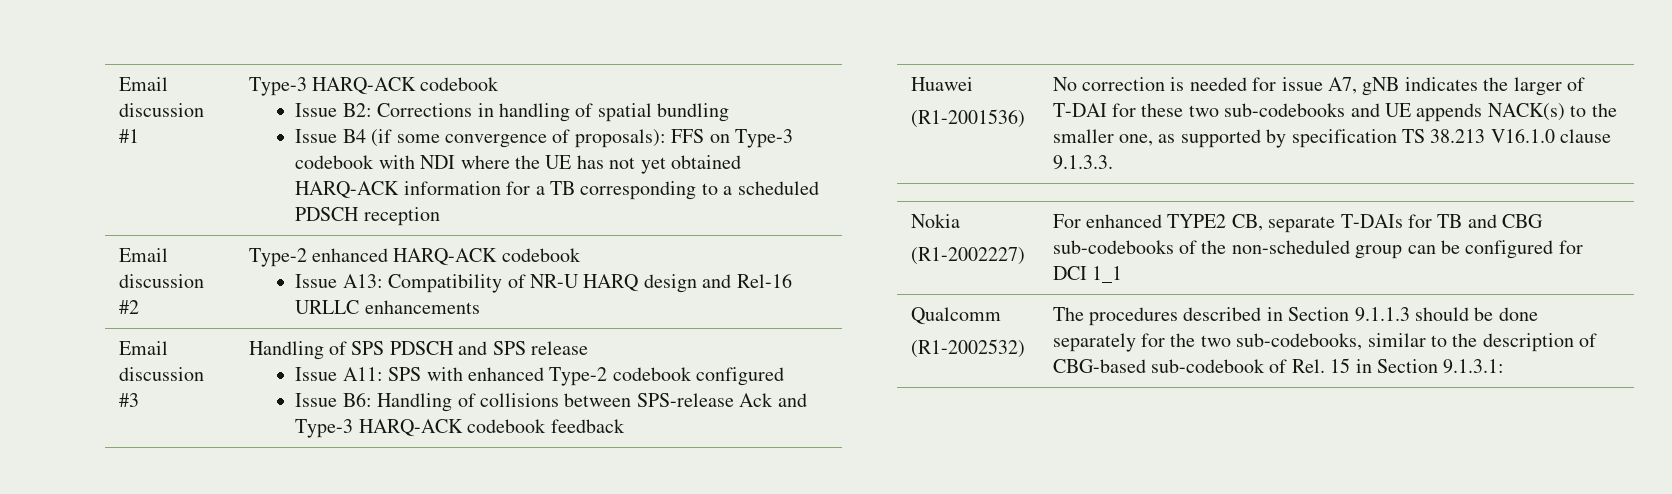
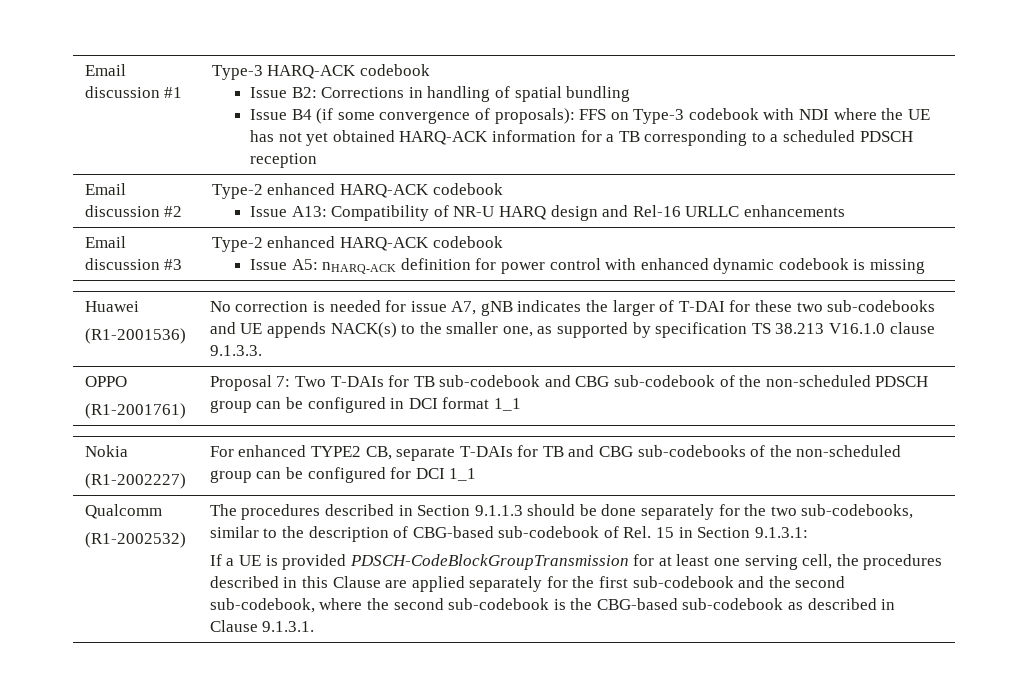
[248,341,589,360] [295,367,785,386] [295,392,807,412] [295,419,625,438] Handling of SPS PDSCH and SPS release // Issue A11: SPS with enhanced Type-2 codebook configured // Issue B6: Handling of collisions between SPS-release Ack and Type-3 HARQ-ACK codebook feedback -> [211,236,503,252] [249,258,926,274] Type-2 enhanced HARQ-ACK codebook // Issue A5: nHARQ-ACK definition for power control with enhanced dynamic codebook is missing
(1113, 162) none -> [84,376,127,387] [84,403,186,419] [209,375,929,391] [209,397,521,413] // OPPO // (R1-2001761) | Proposal 7: Two T-DAIs for TB sub-codebook and CBG sub-codebook of the non-scheduled PDSCH group can be configured in DCI format 1_1
(1505, 366) none -> [209,554,943,570] [209,576,846,592] [209,598,896,613] [209,620,315,632] // If a UE is provided PDSCH-CodeBlockGroupTransmission for at least one serving cell, the procedures described in this Clause are applied separately for the first sub-codebook and the second sub-codebook, where the second sub-codebook is the CBG-based sub-codebook as described in Clause 9.1.3.1.

